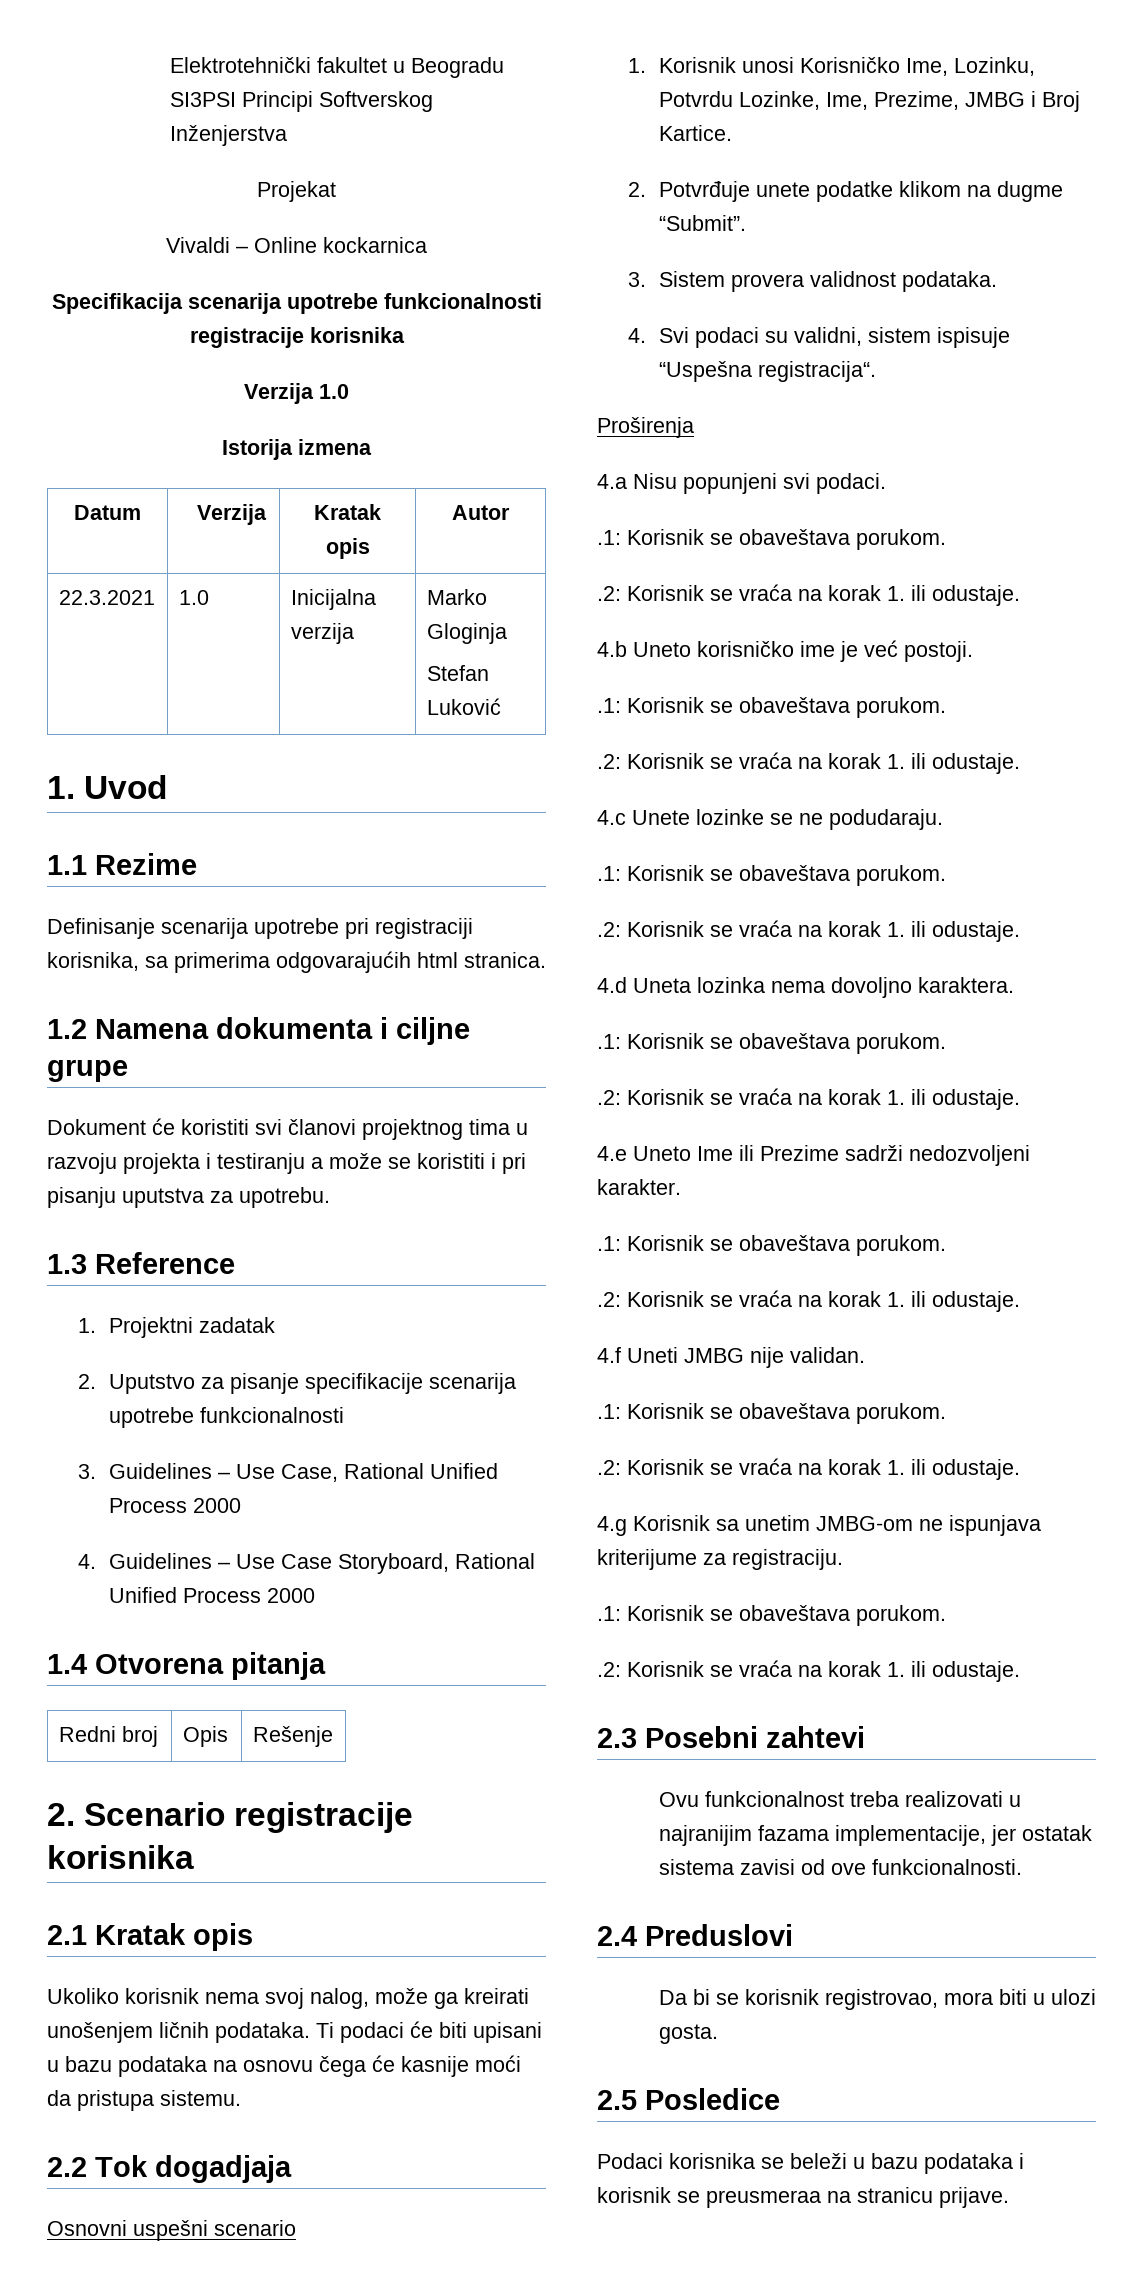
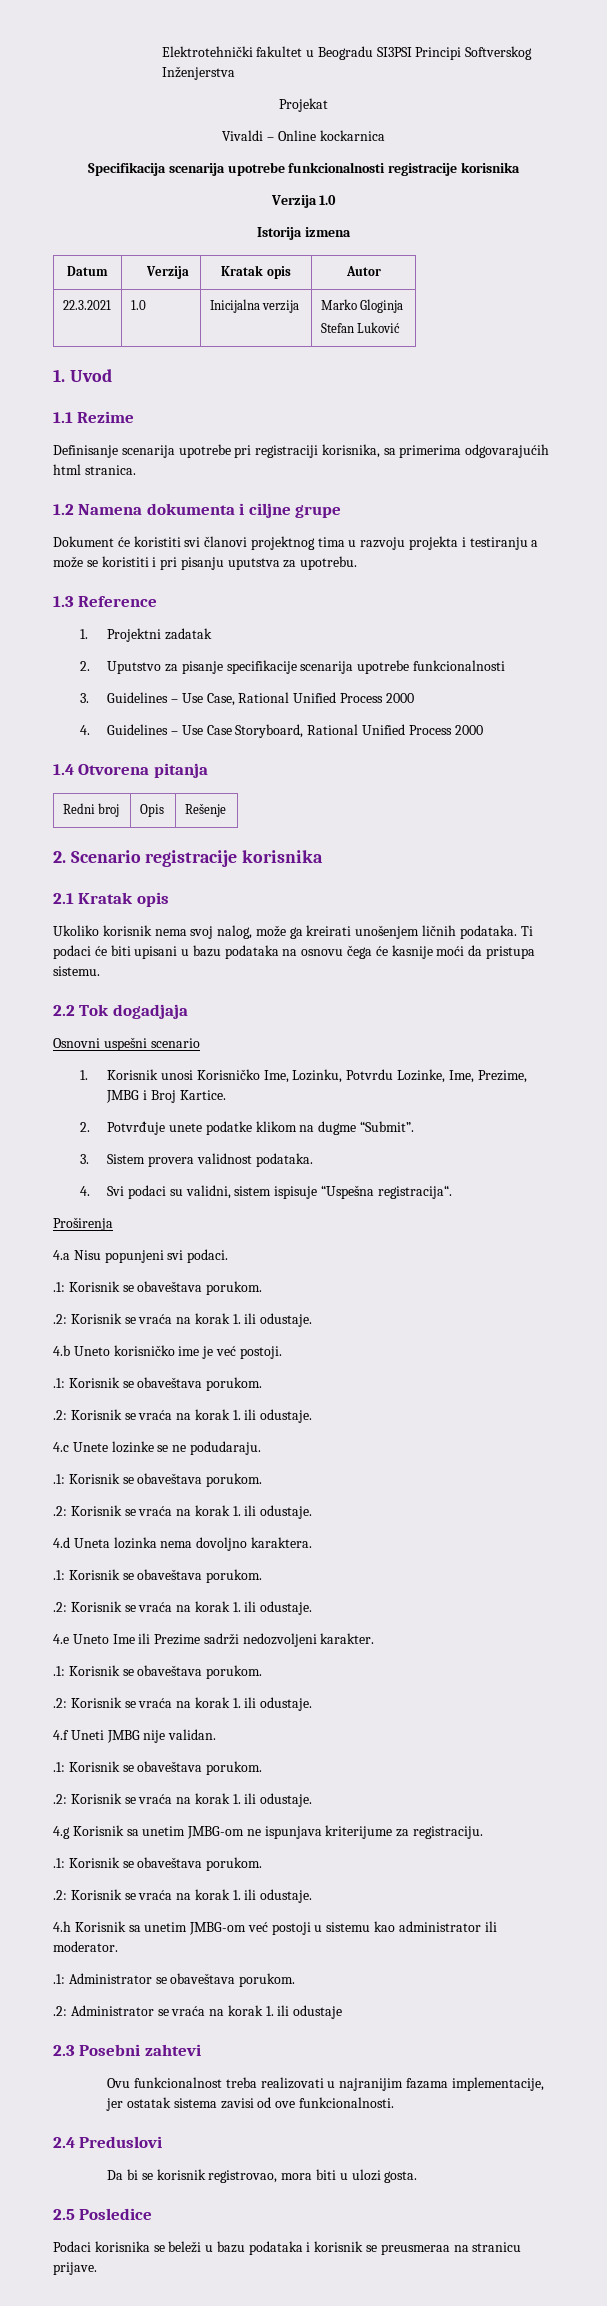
(1020, 1671) none -> [53,1921,497,1935] [53,1941,118,1952] [53,1973,296,1987] [53,2005,343,2019] // 4.h Korisnik sa unetim JMBG-om već postoji u sistemu kao administrator ili moderator. // .1: Administrator se obaveštava porukom. // .2: Administrator se vraća na korak 1. ili odustaje

